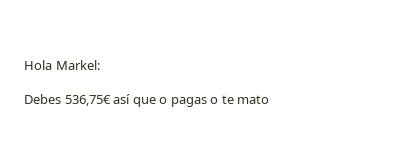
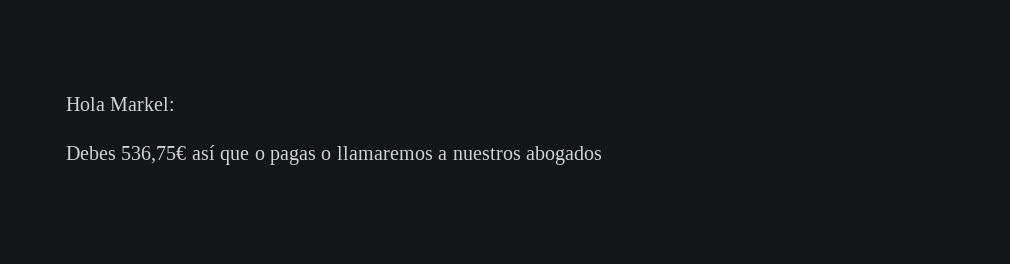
[221,95,270,104] te mato -> [336,146,602,165] llamaremos a nuestros abogados

